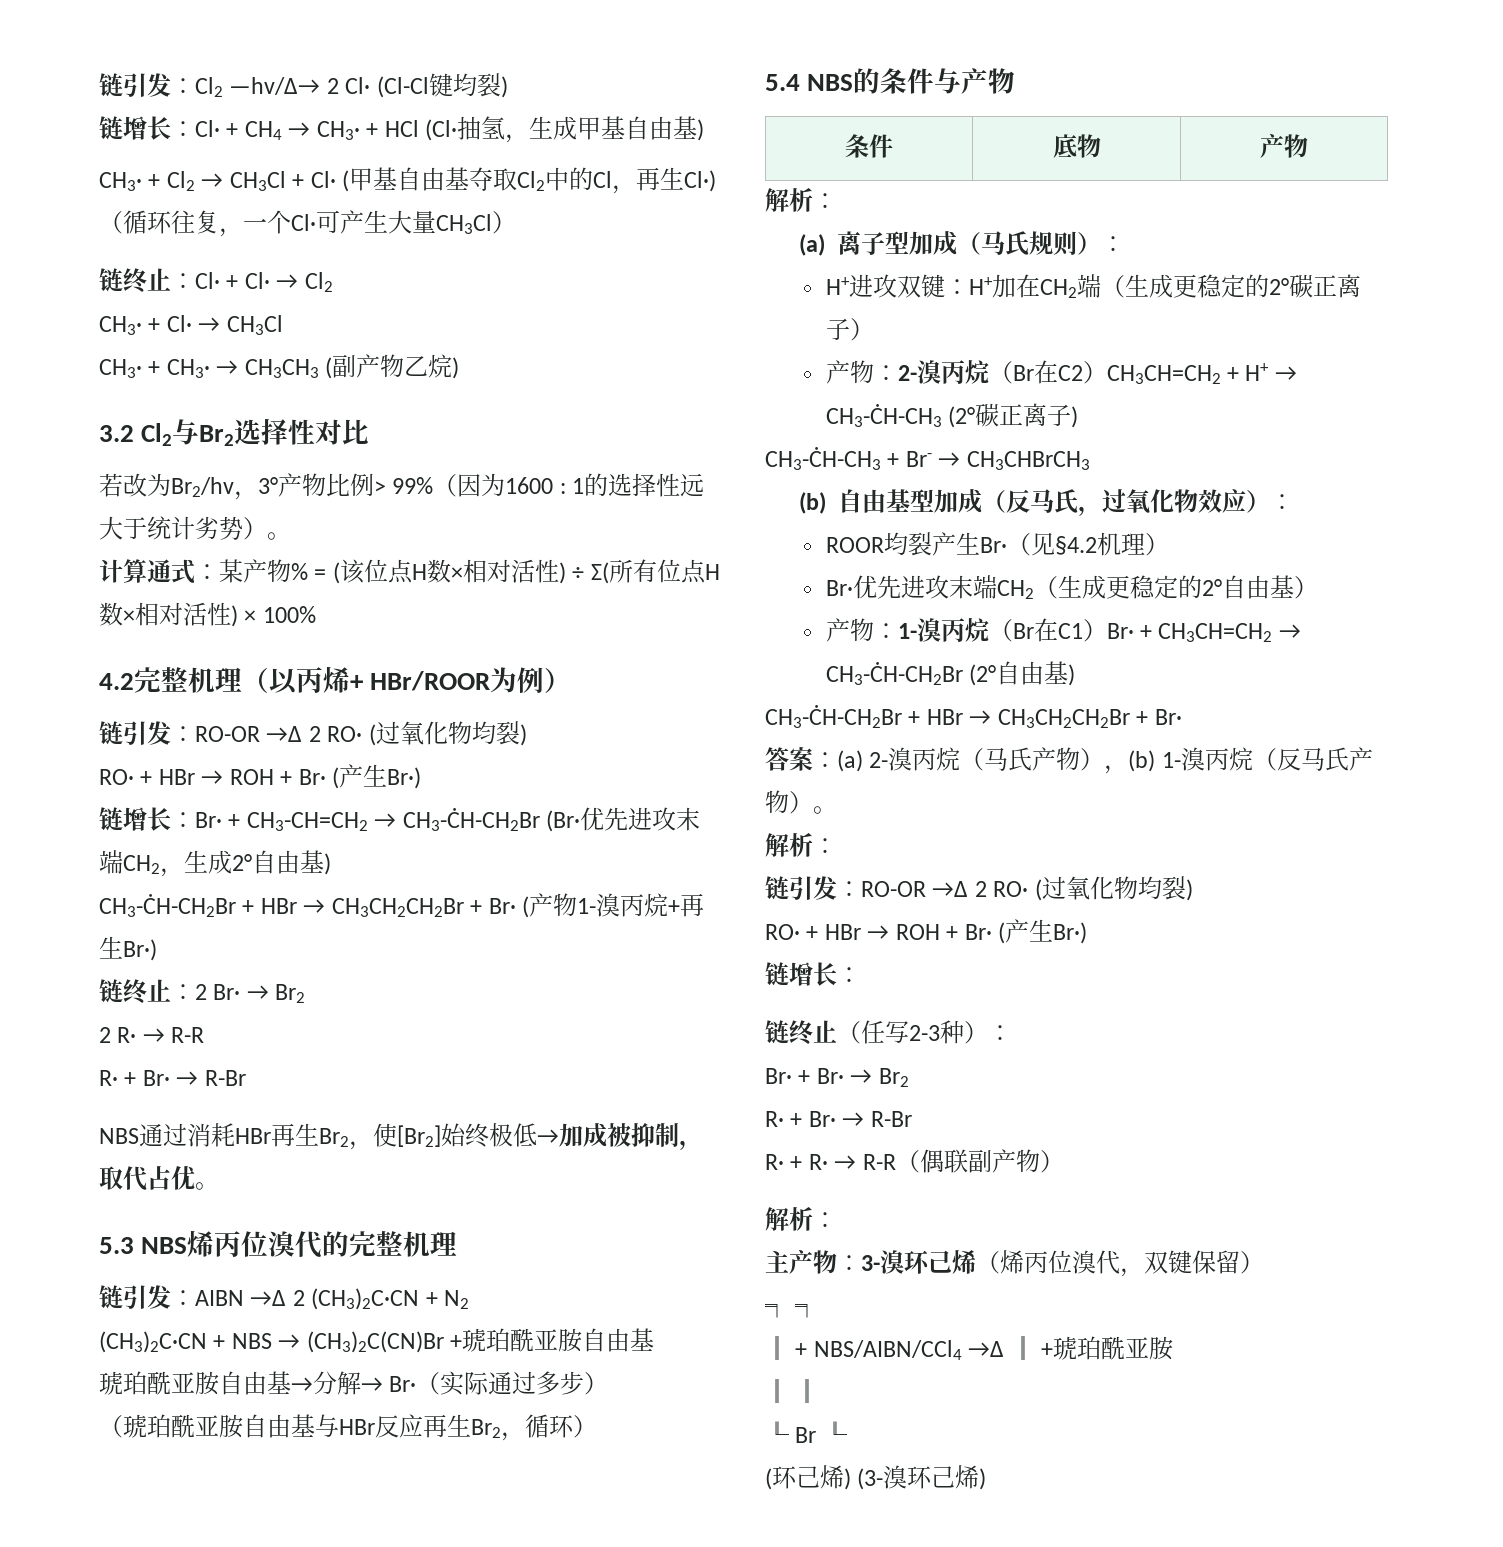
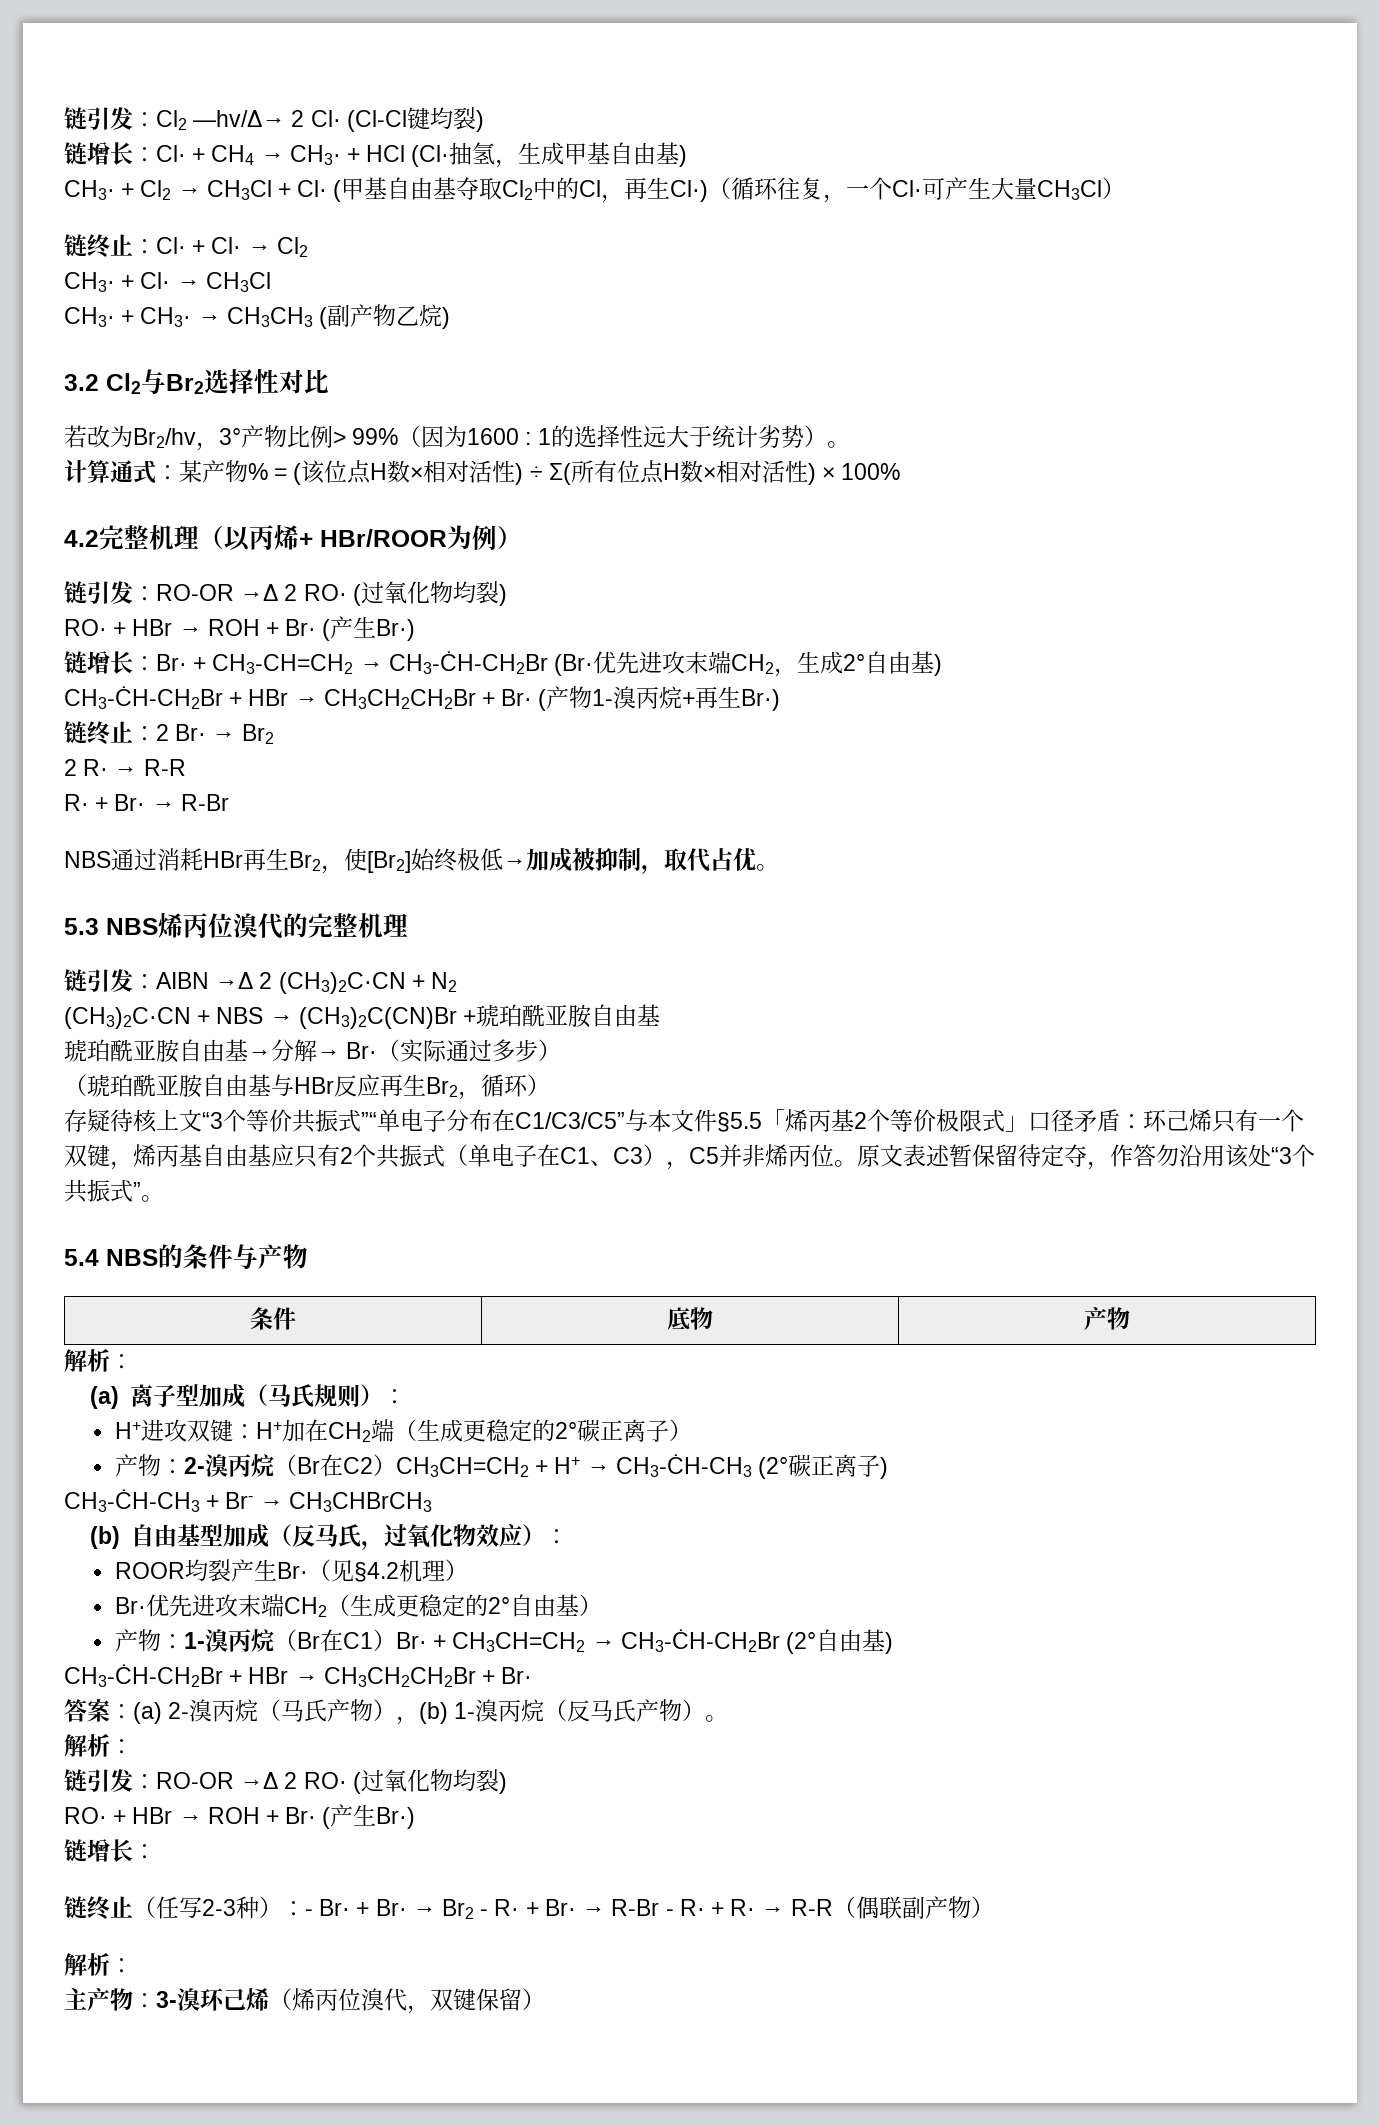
(597, 1426) none -> [64,1109,1304,1133] [64,1144,1315,1170] [64,1179,164,1203] // 存疑待核上文“3个等价共振式”“单电子分布在C1/C3/C5”与本文件§5.5「烯丙基2个等价极限式」口径矛盾：环己烯只有一个双键，烯丙基自由基应只有2个共振式（单电子在C1、C3），C5并非烯丙位。原文表述暂保留待定夺，作答勿沿用该处“3个共振式”。
(1012, 1033) // -> [305,1909,313,1916] -
[765,1111,912,1127] // R· + Br· → R-Br // -> [480,1899,674,1916] - R· + Br· → R-Br -
[765,1304,820,1318] [765,1336,1174,1361] [765,1379,820,1404] [765,1421,847,1443] [765,1465,987,1490] // ╕ ╕ // ║ + NBS/AIBN/CCl4 →Δ ║ +琥珀酰亚胺 // ║ ║ // ╙ Br ╙ // (环己烯) (3-溴环己烯) -> (545, 1999) none

